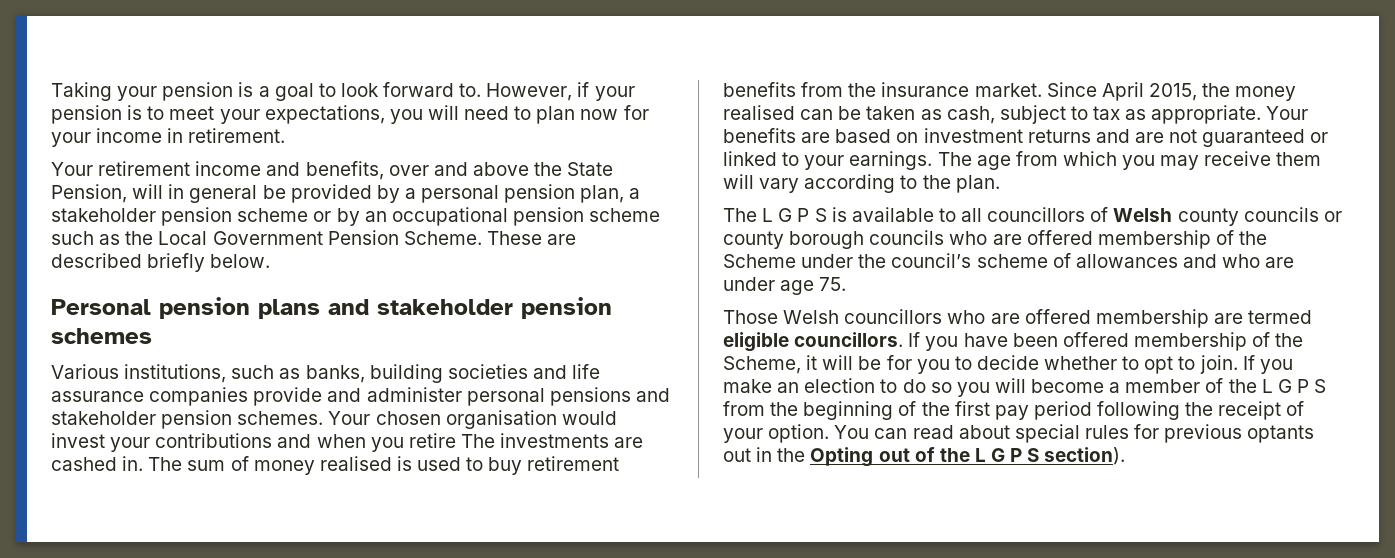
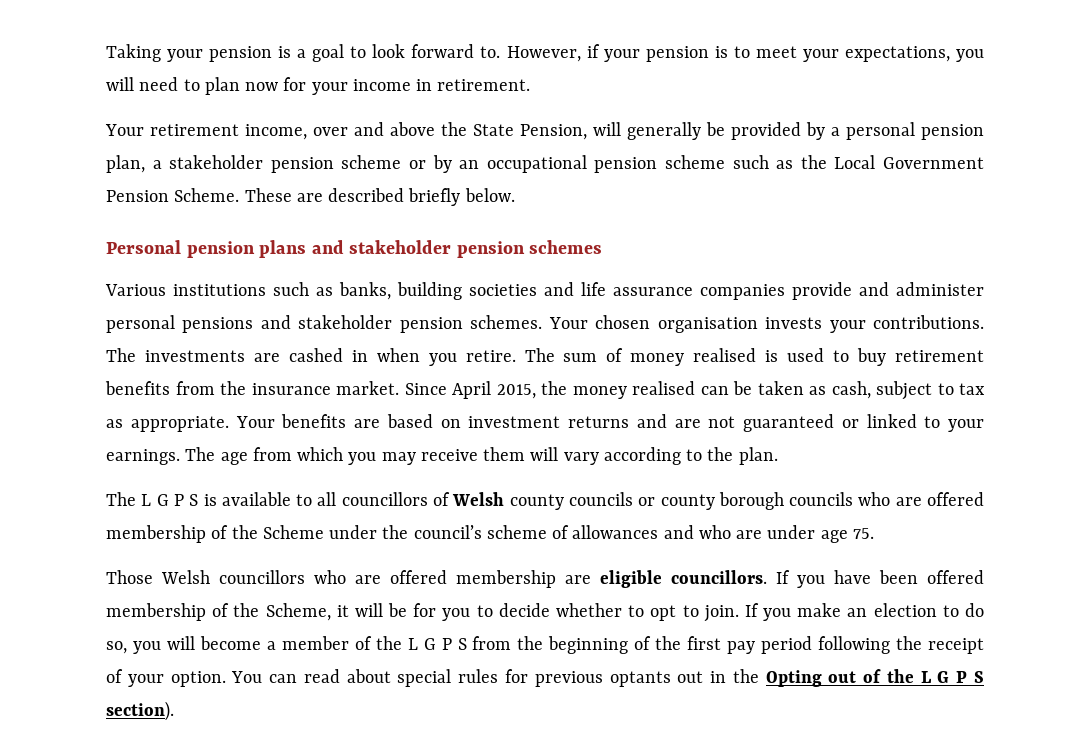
[195,161,384,180] income and benefits, -> [245,124,307,140] income,
[168,184,258,203] in general -> [627,122,701,140] generally
[124,364,227,383] institutions, -> [173,284,266,296] institutions
[561,411,617,425] [51,433,644,452] [51,456,144,471] would invest your contributions and when you retire The investments are cashed in. -> [765,315,985,333] [106,348,516,366] invests your contributions. The investments are cashed in when you retire.
[1248,310,1313,324] termed -> (591, 579) none
[930,382,952,393] so -> [106,641,127,654] so,

